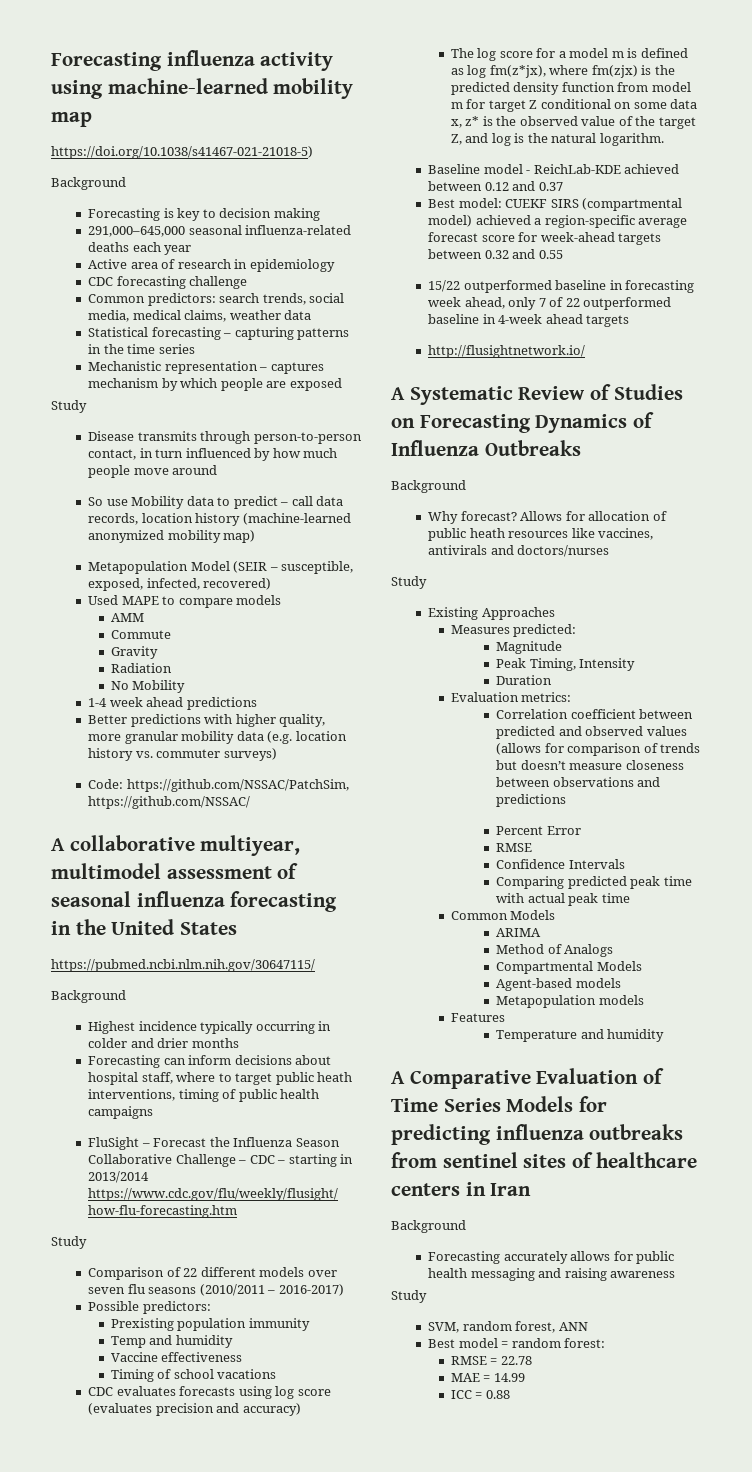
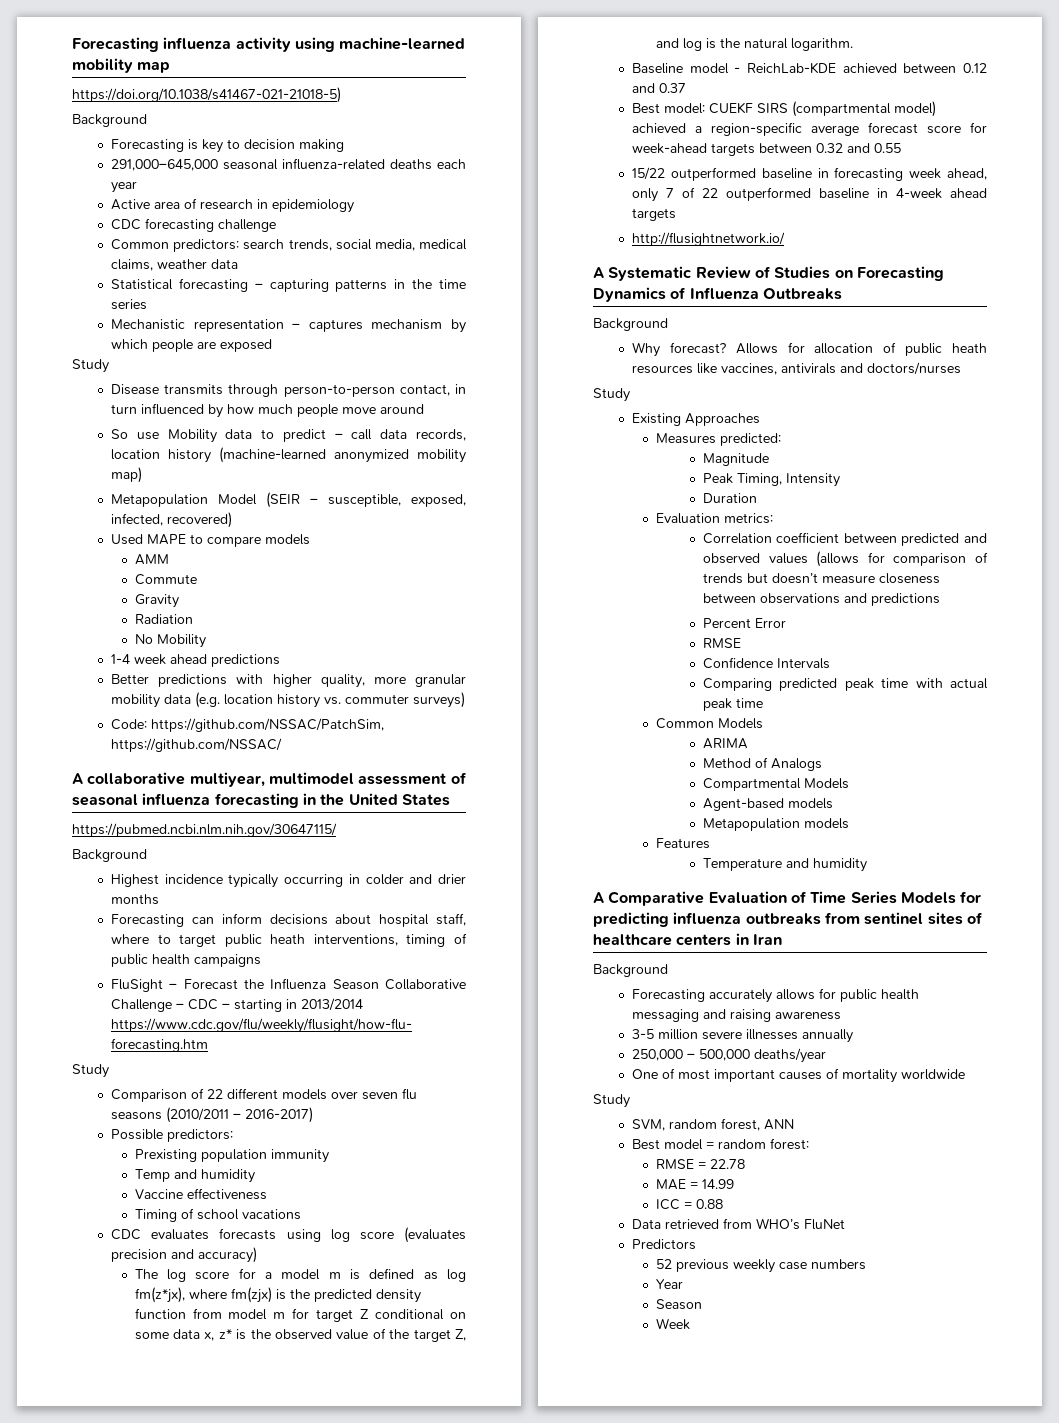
(676, 1274) none -> [632,1029,854,1043] [632,1048,827,1063] [632,1068,966,1083] // 3-5 million severe illnesses annually // 250,000 – 500,000 deaths/year // One of most important causes of mortality worldwide
(510, 1394) none -> [632,1218,846,1230] [632,1239,697,1250] [655,1259,866,1273] [655,1279,683,1289] [655,1299,702,1310] [655,1318,690,1330] // Data retrieved from WHO’s FluNet // Predictors // 52 previous weekly case numbers // Year // Season // Week

